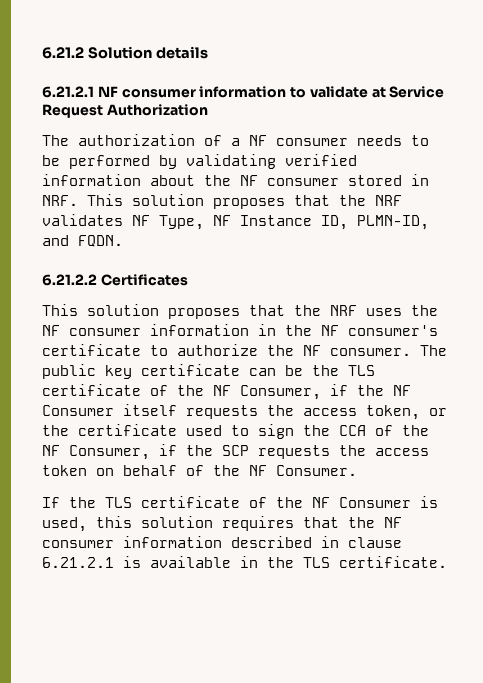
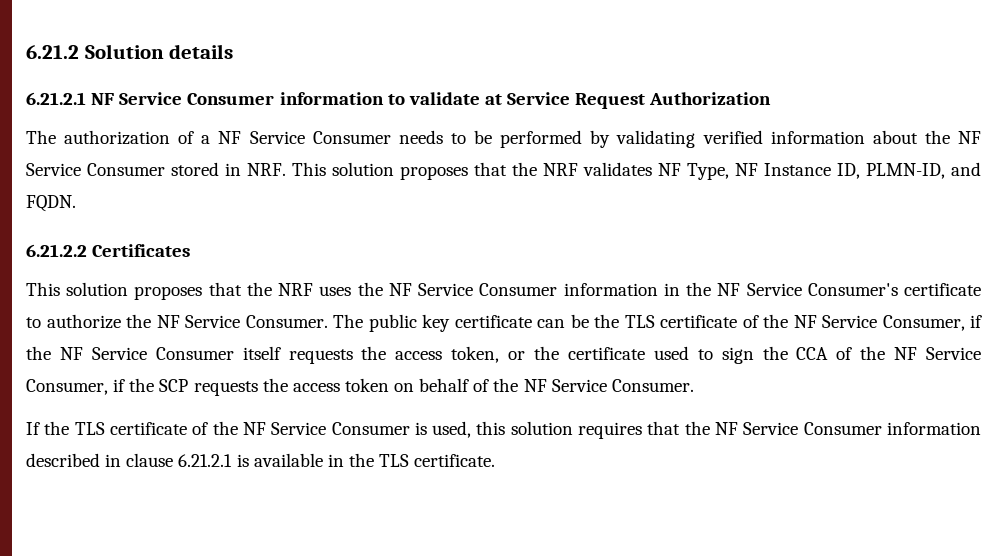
[121,89,196,98] consumer -> [119,92,275,105] Service Consumer
[276,138,348,146] consumer -> [249,131,391,144] Service Consumer
[267,178,339,186] consumer -> [26,163,165,176] Service Consumer
[69,328,141,336] consumer -> [418,283,558,296] Service Consumer
[348,325,438,336] consumer's -> [746,283,898,296] Service Consumer's
[330,348,411,356] consumer. -> [185,315,328,328] Service Consumer.
(231, 390) none -> [822,315,877,328] Service
(411, 390) none -> [91,347,147,360] Service
(60, 450) none -> [925,347,981,360] Service
(267, 470) none -> [551,379,607,392] Service
(330, 502) none -> [271,422,327,435] Service
[42,540,114,548] consumer -> [743,422,882,435] Service Consumer

